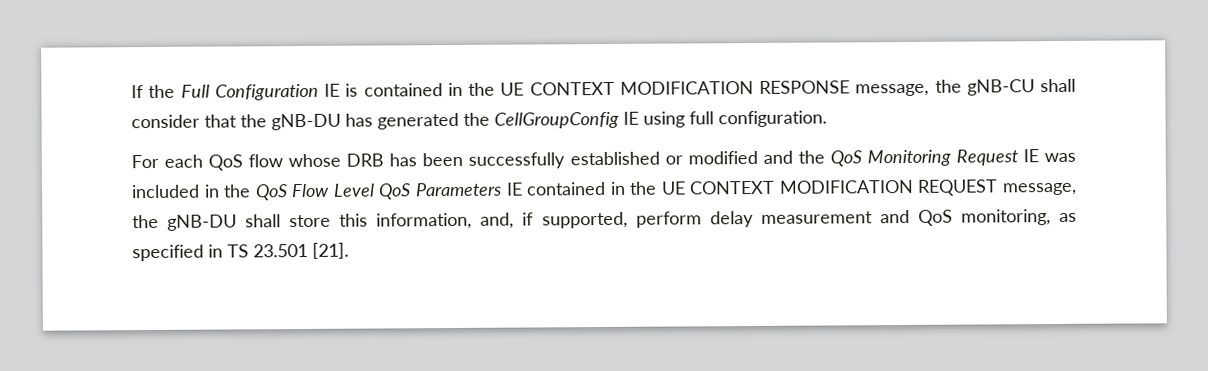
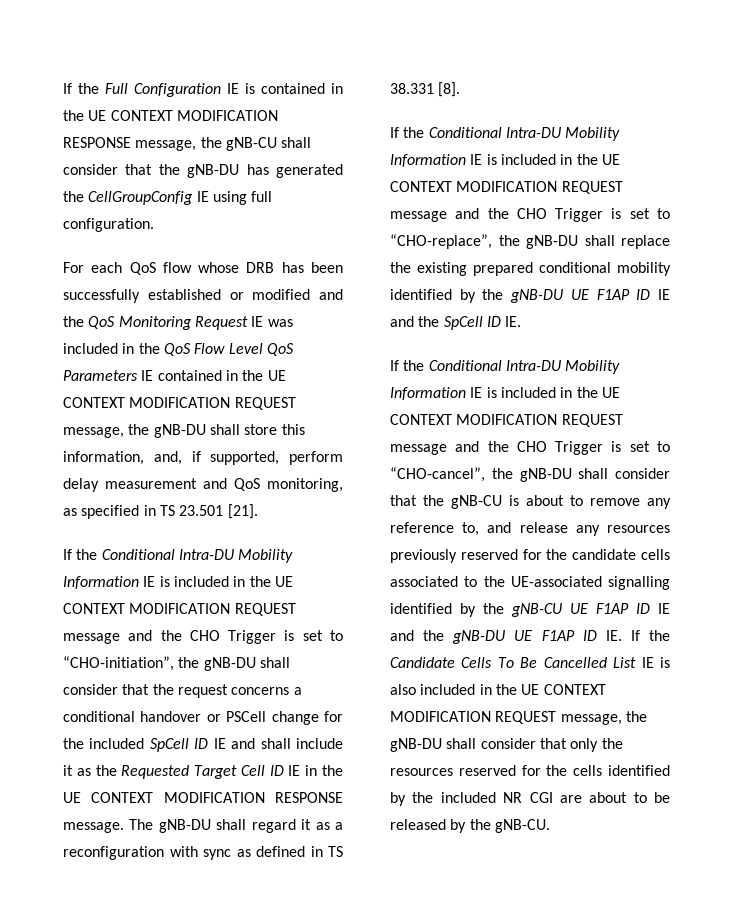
(349, 250) none -> [63,549,294,563] [63,576,293,589] [63,603,296,616] [63,630,343,644] [63,656,290,671] [63,684,302,698] [63,711,343,725] [63,738,343,752] [63,765,343,779] [63,792,343,803] [63,819,343,833] [63,846,343,860] [390,82,461,97] [390,127,621,141] [390,154,620,167] [390,181,623,194] [390,208,670,222] [390,234,670,249] [390,262,671,276] [390,289,670,303] [390,316,522,330] [390,360,621,374] [390,387,620,400] [390,414,623,427] [390,441,670,455] [390,467,670,482] [390,495,671,509] [390,522,670,536] [390,549,670,563] [390,576,670,590] [390,603,670,617] [390,630,670,644] [390,657,670,668] [390,684,606,695] [390,711,647,725] [390,738,623,752] [390,765,670,776] [390,792,670,806] [390,819,550,833] // If the Conditional Intra-DU Mobility Information IE is included in the UE CONTEXT MODIFICATION REQUEST message and the CHO Trigger is set to “CHO-initiation”, the gNB-DU shall consider that the request concerns a conditional handover or PSCell change for the included SpCell ID IE and shall include it as the Requested Target Cell ID IE in the UE CONTEXT MODIFICATION RESPONSE message. The gNB-DU shall regard it as a reconfiguration with sync as defined in TS 38.331 [8]. // If the Conditional Intra-DU Mobility Information IE is included in the UE CONTEXT MODIFICATION REQUEST message and the CHO Trigger is set to “CHO-replace”, the gNB-DU shall replace the existing prepared conditional mobility identified by the gNB-DU UE F1AP ID IE and the SpCell ID IE. // If the Conditional Intra-DU Mobility Information IE is included in the UE CONTEXT MODIFICATION REQUEST message and the CHO Trigger is set to “CHO-cancel”, the gNB-DU shall consider that the gNB-CU is about to remove any reference to, and release any resources previously reserved for the candidate cells associated to the UE-associated signalling identified by the gNB-CU UE F1AP ID IE and the gNB-DU UE F1AP ID IE. If the Candidate Cells To Be Cancelled List IE is also included in the UE CONTEXT MODIFICATION REQUEST message, the gNB-DU shall consider that only the resources reserved for the cells identified by the included NR CGI are about to be released by the gNB-CU.

